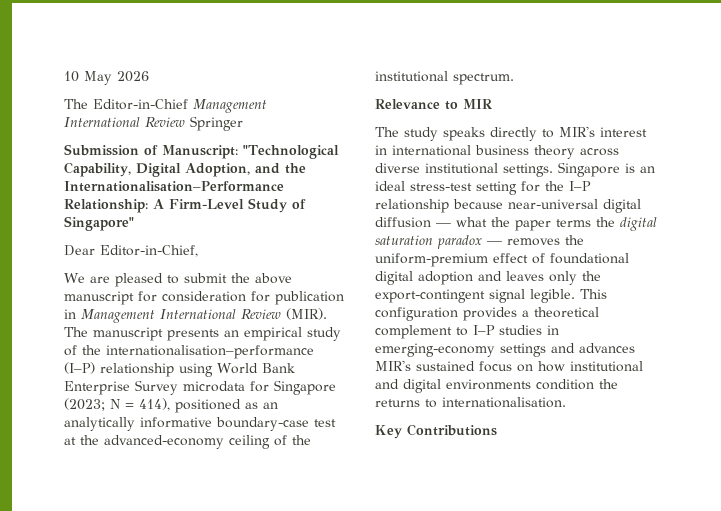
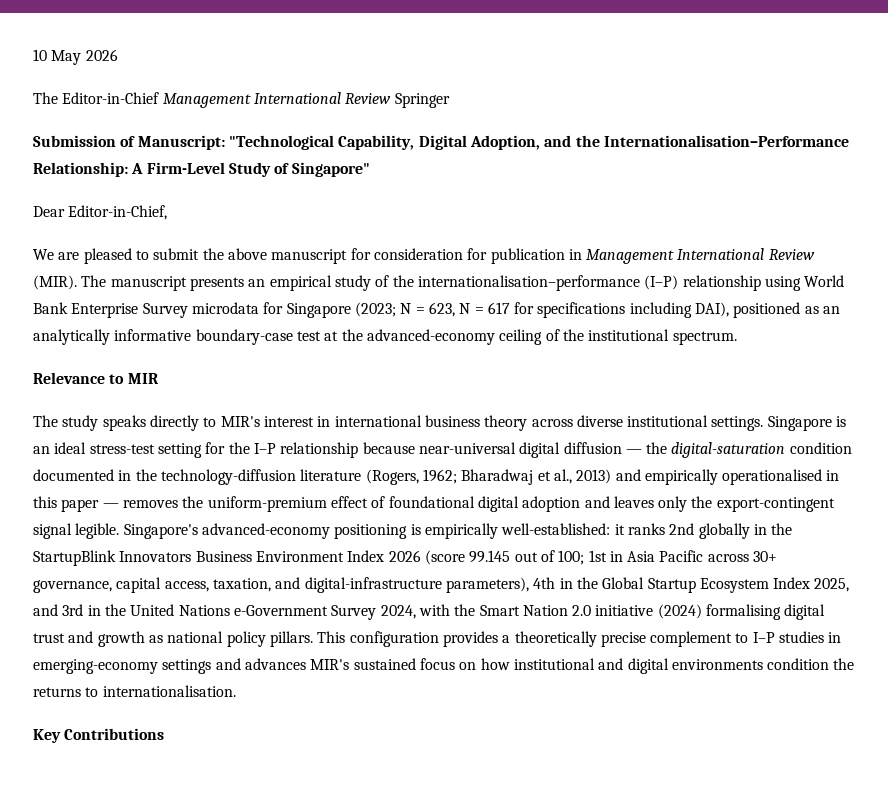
[139,398,170,411] 414), -> [428,302,730,318] 623, N = 617 for specifications including DAI),
[456,217,657,231] [375,235,482,249] what the paper terms the digital saturation paradox -> [646,442,852,458] [33,469,840,485] [33,496,100,512] the digital-saturation condition documented in the technology-diffusion literature (Rogers, 1962; Bharadwaj et al., 2013) and empirically operationalised in this paper
(575, 296) none -> [123,523,793,539] [33,550,778,566] [33,577,850,593] [33,604,826,620] [33,631,313,647] Singapore's advanced-economy positioning is empirically well-established: it ranks 2nd globally in the StartupBlink Innovators Business Environment Index 2026 (score 99.145 out of 100; 1st in Asia Pacific across 30+ governance, capital access, taxation, and digital-infrastructure parameters), 4th in the Global Startup Ecosystem Index 2025, and 3rd in the United Nations e-Government Survey 2024, with the Smart Nation 2.0 initiative (2024) formalising digital trust and growth as national policy pillars.
[534,307,599,318] theoretical -> [514,631,646,647] theoretically precise

